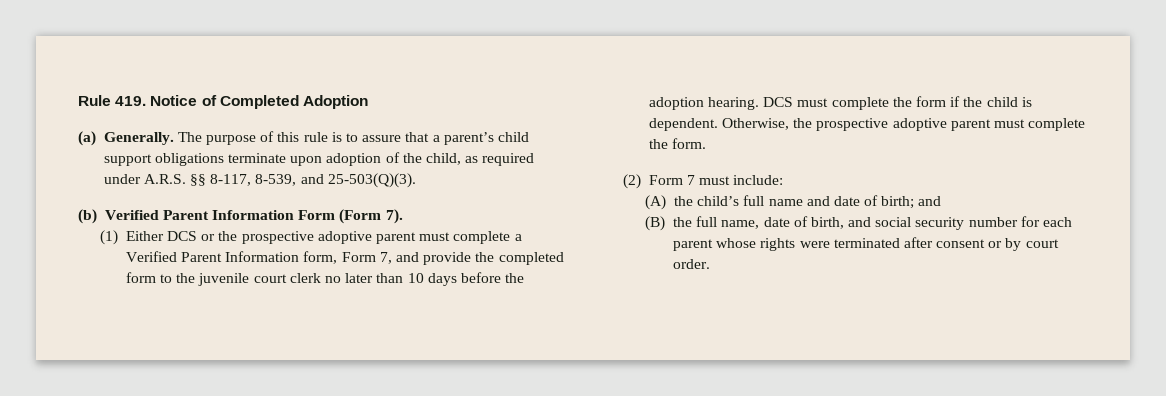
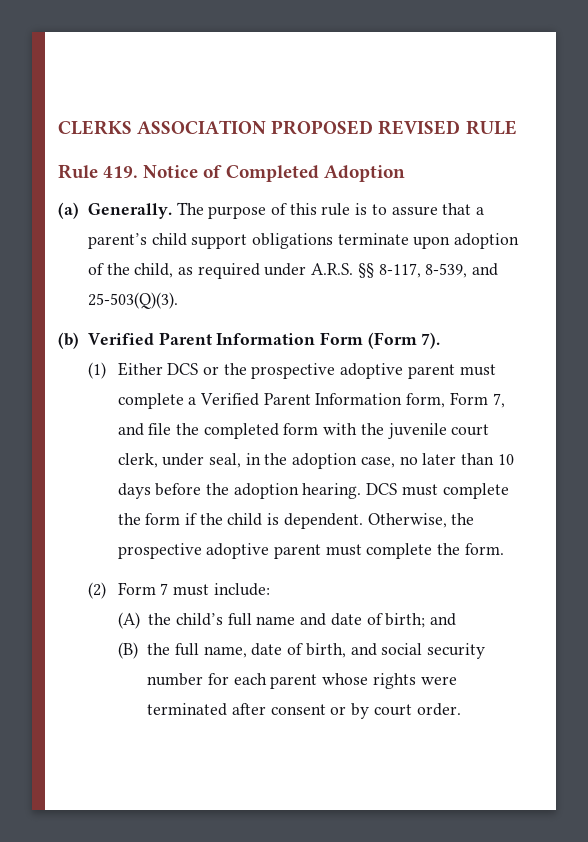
(78, 100) none -> [58,120,517,135] CLERKS ASSOCIATION PROPOSED REVISED RULE //
[423,252,472,265] provide -> [148,423,172,435] file
[160,274,173,283] to -> [323,423,358,435] with
[289,273,321,283] clerk -> [117,453,395,469] clerk, under seal, in the adoption case,

